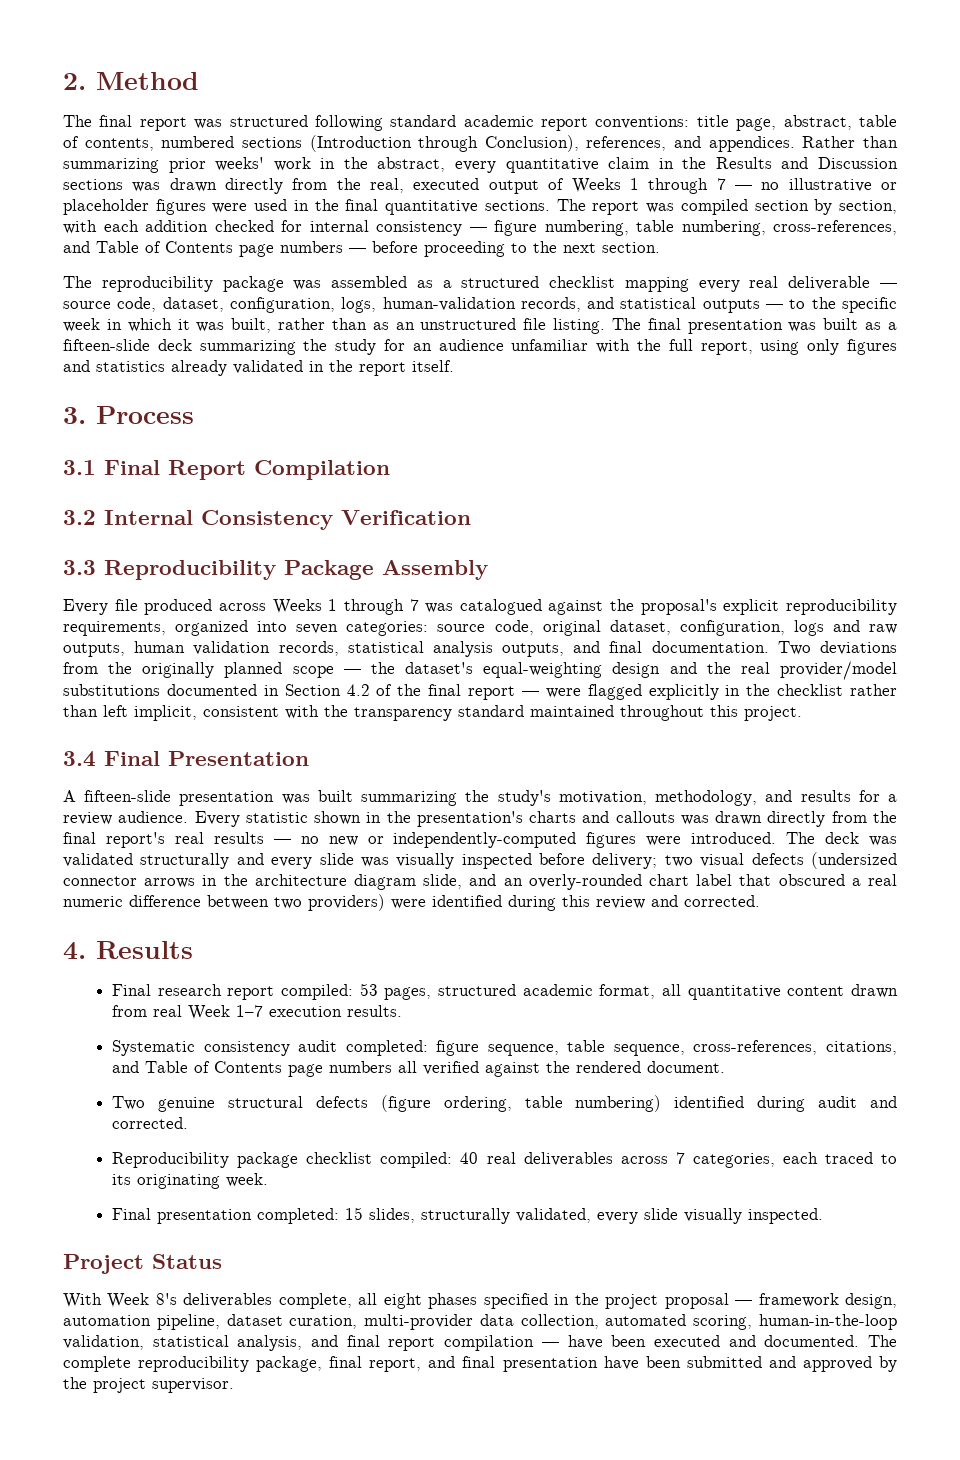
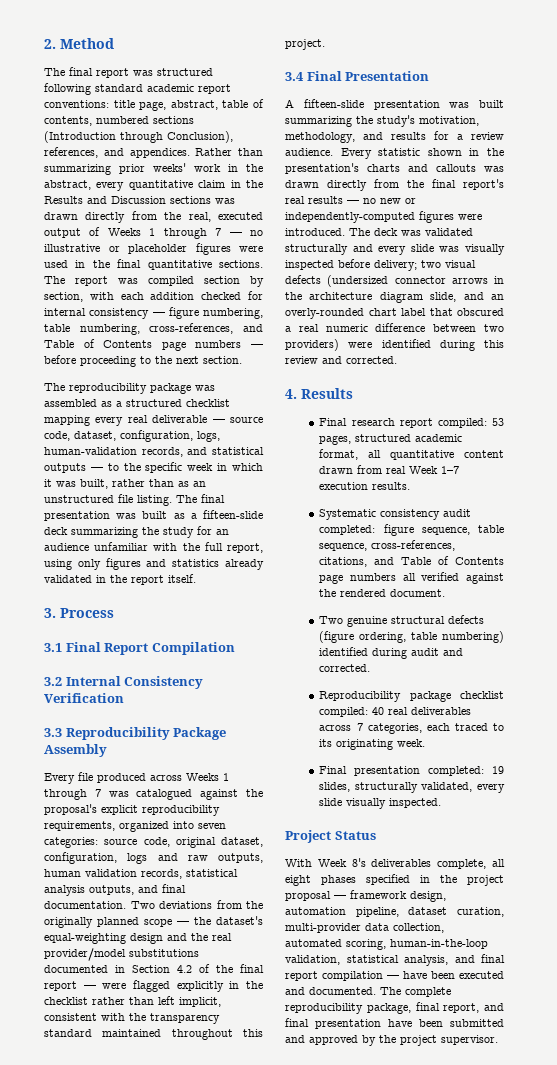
[345,1207,364,1220] 15 -> [492,766,504,774] 19

